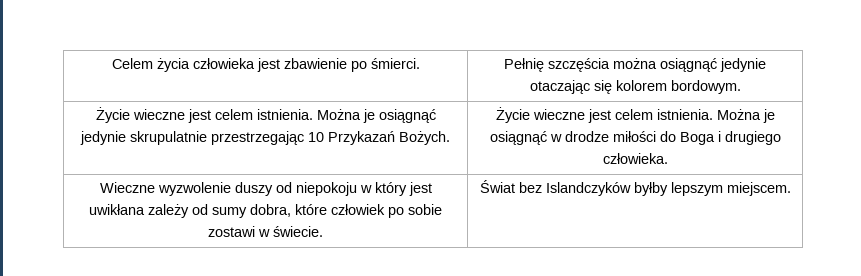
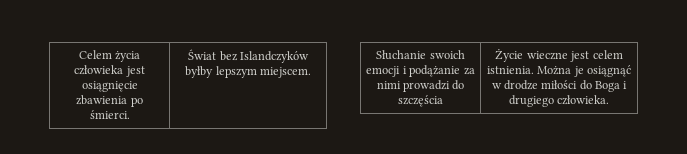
[283,58,347,69] zbawienie -> [81,81,138,92] [76,95,128,105] osiągnięcie zbawienia
[504,58,766,72] [529,80,741,94] [95,107,436,123] [80,131,450,145] Pełnię szczęścia można osiągnąć jedynie otaczając się kolorem bordowym. // Życie wieczne jest celem istnienia. Można je osiągnąć jedynie skrupulatnie przestrzegając 10 Przykazań Bożych. -> [188,49,309,63] [185,66,311,78] [376,50,465,60] [366,65,475,77] [376,80,465,92] [398,95,443,107] Świat bez Islandczyków byłby lepszym miejscem. // Słuchanie swoich emocji i podążanie za nimi prowadzi do szczęścia
[99,182,432,196] [89,204,442,218] [208,226,323,237] [479,180,791,196] // Wieczne wyzwolenie duszy od niepokoju w który jest uwikłana zależy od sumy dobra, które człowiek po sobie zostawi w świecie. | Świat bez Islandczyków byłby lepszym miejscem. -> (610, 100) none

